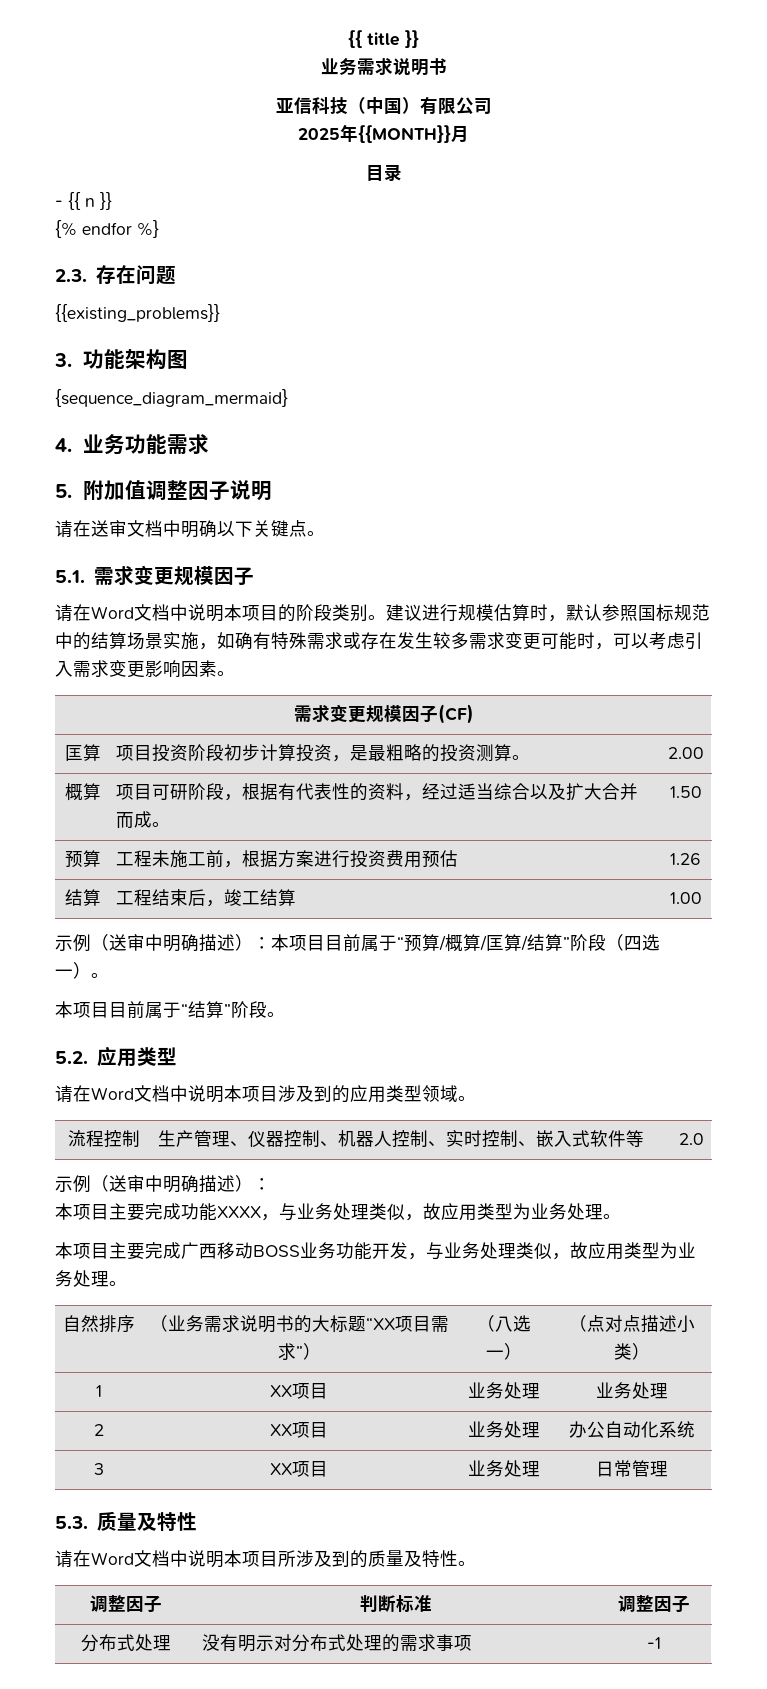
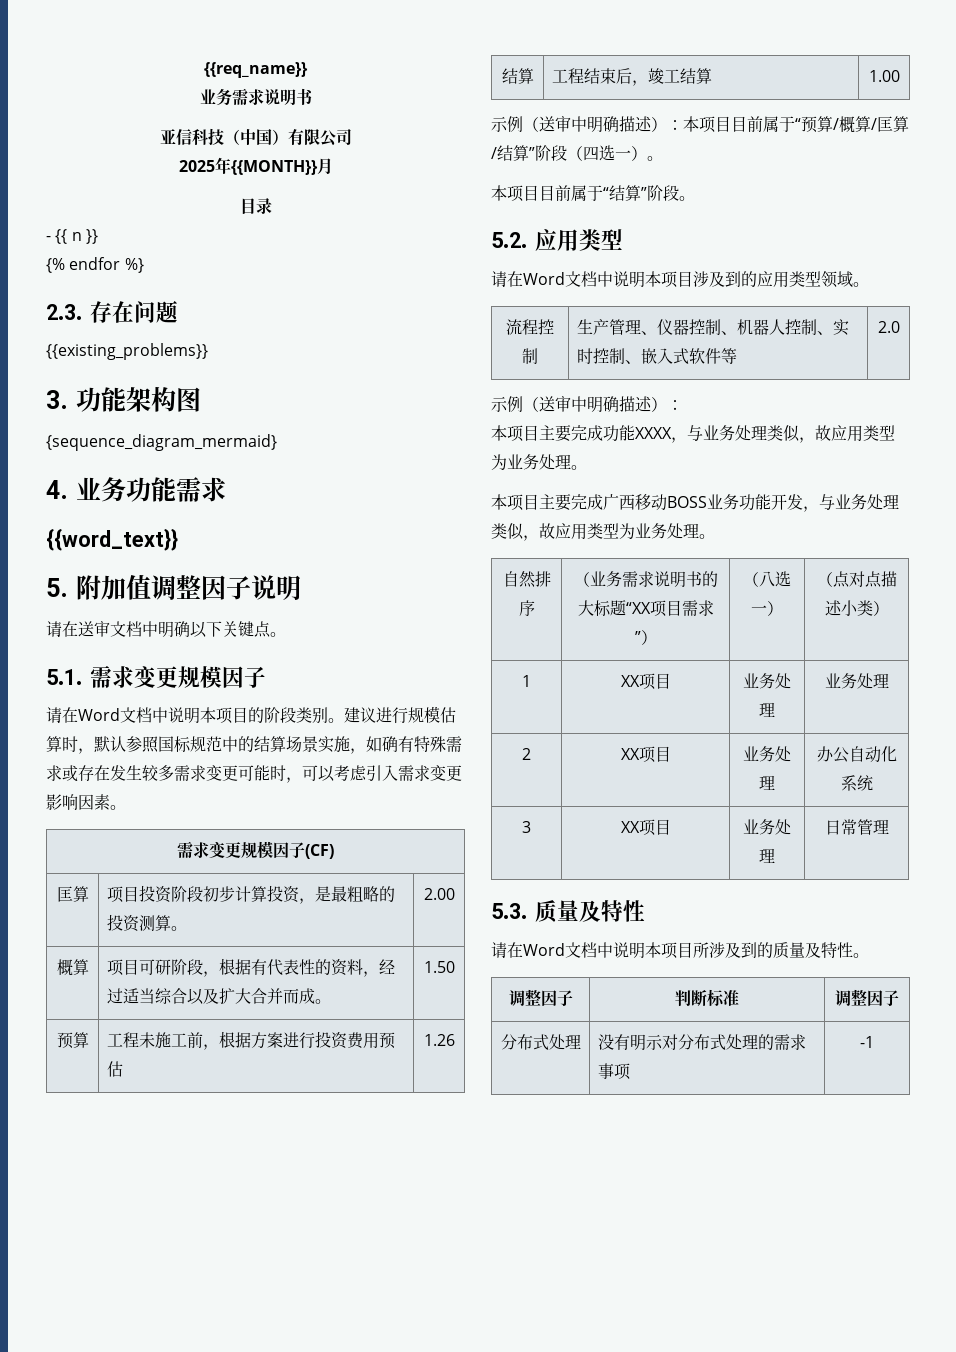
[348,30,419,48] {{ title }} -> [204,62,308,78] {{req_name}}
(210, 444) none -> [46,528,178,551] // {{word_text}}

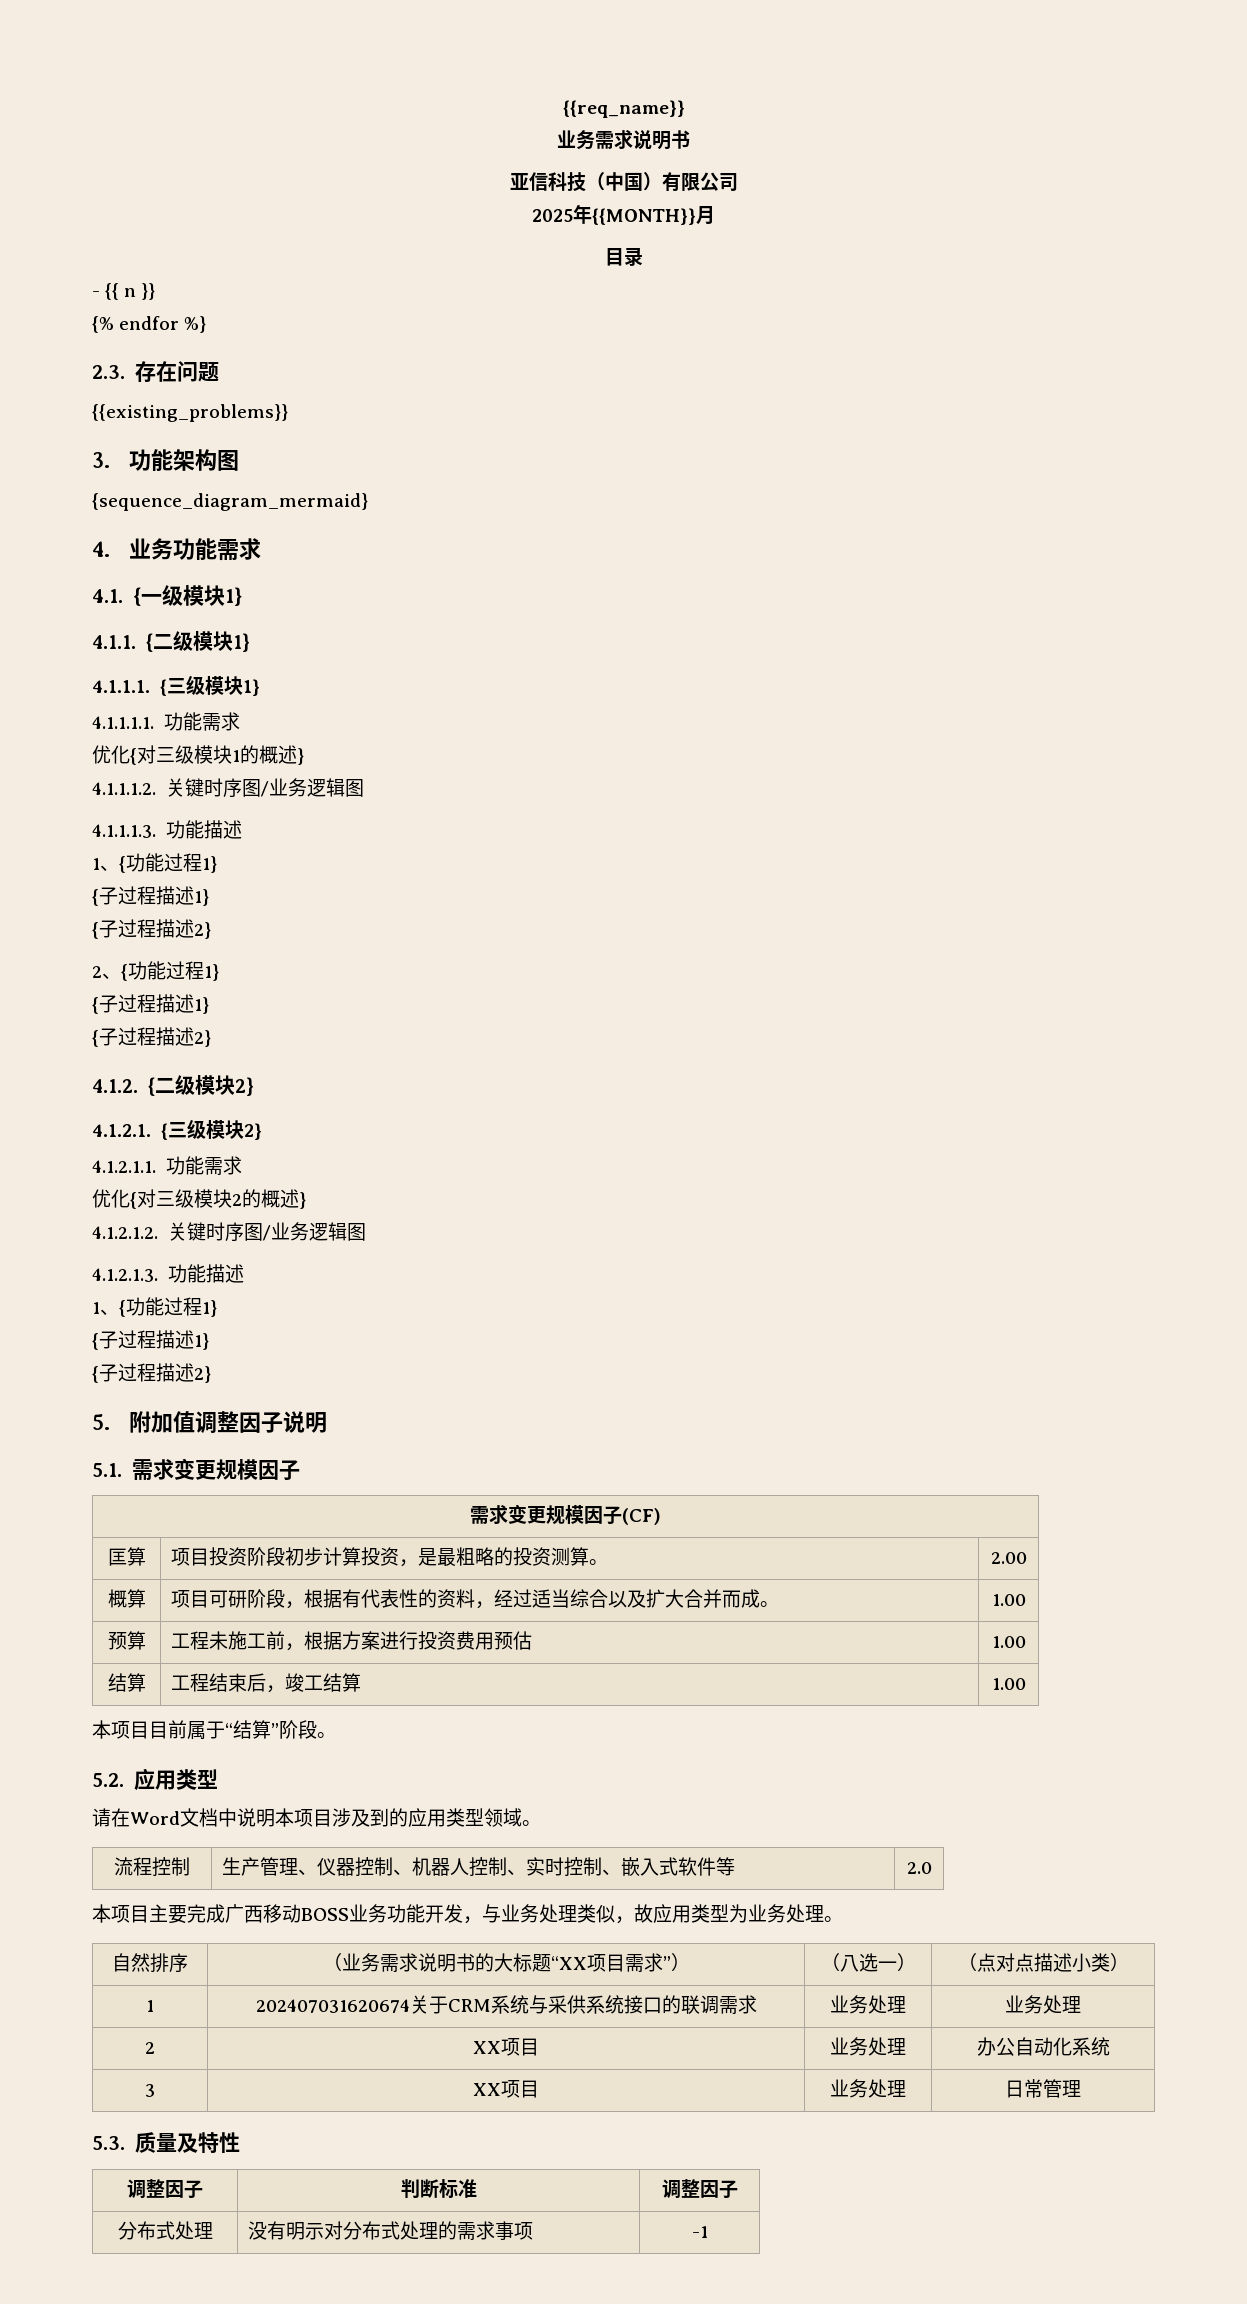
[46,528,178,551] {{word_text}} -> [92,585,242,606] [92,631,250,652] [92,675,260,696] [92,712,240,731] [92,745,304,765] [92,778,364,798] [92,820,242,839] [92,853,217,873] [92,886,209,906] [92,919,211,939] [92,961,219,981] [92,994,209,1014] [92,1027,211,1047] [92,1075,254,1096] [92,1119,262,1140] [92,1156,242,1175] [92,1189,306,1209] [92,1222,366,1242] [92,1264,244,1283] [92,1297,217,1317] [92,1330,209,1350] [92,1363,211,1383] 4.1. {一级模块1} // 4.1.1. {二级模块1} // 4.1.1.1. {三级模块1} // 4.1.1.1.1.功能需求 // 优化{对三级模块1的概述} // 4.1.1.1.2.关键时序图/业务逻辑图 // 4.1.1.1.3.功能描述 // 1、{功能过程1} // {子过程描述1} // {子过程描述2} // 2、{功能过程1} // {子过程描述1} // {子过程描述2} // 4.1.2. {二级模块2} // 4.1.2.1. {三级模块2} // 4.1.2.1.1.功能需求 // 优化{对三级模块2的概述} // 4.1.2.1.2.关键时序图/业务逻辑图 // 4.1.2.1.3.功能描述 // 1、{功能过程1} // {子过程描述1} // {子过程描述2}
[46,620,286,638] // 请在送审文档中明确以下关键点。 -> (328, 1422) none
[46,706,456,724] [46,736,462,754] [46,765,462,783] [46,794,126,810] // 请在Word文档中说明本项目的阶段类别。建议进行规模估算时，默认参照国标规范中的结算场景实施，如确有特殊需求或存在发生较多需求变更可能时，可以考虑引入需求变更影响因素。 -> (300, 1470) none
[423,961,455,973] 1.50 -> [991,1594,1026,1606] 1.00
[423,1034,455,1046] 1.26 -> [991,1636,1026,1648] 1.00
[491,115,909,133] [491,145,663,161] // 示例（送审中明确描述）：本项目目前属于“预算/概算/匡算/结算”阶段（四选一）。 -> (1026, 1684) none
[491,395,683,413] [491,425,895,443] [491,454,587,470] // 示例（送审中明确描述）： // 本项目主要完成功能XXXX，与业务处理类似，故应用类型为业务处理。 -> (932, 1868) none
[620,673,671,690] XX项目 -> [255,1995,757,2014] 202407031620674关于CRM系统与采供系统接口的联调需求
[491,942,869,959] // 请在Word文档中说明本项目所涉及到的质量及特性。 -> (240, 2142) none

